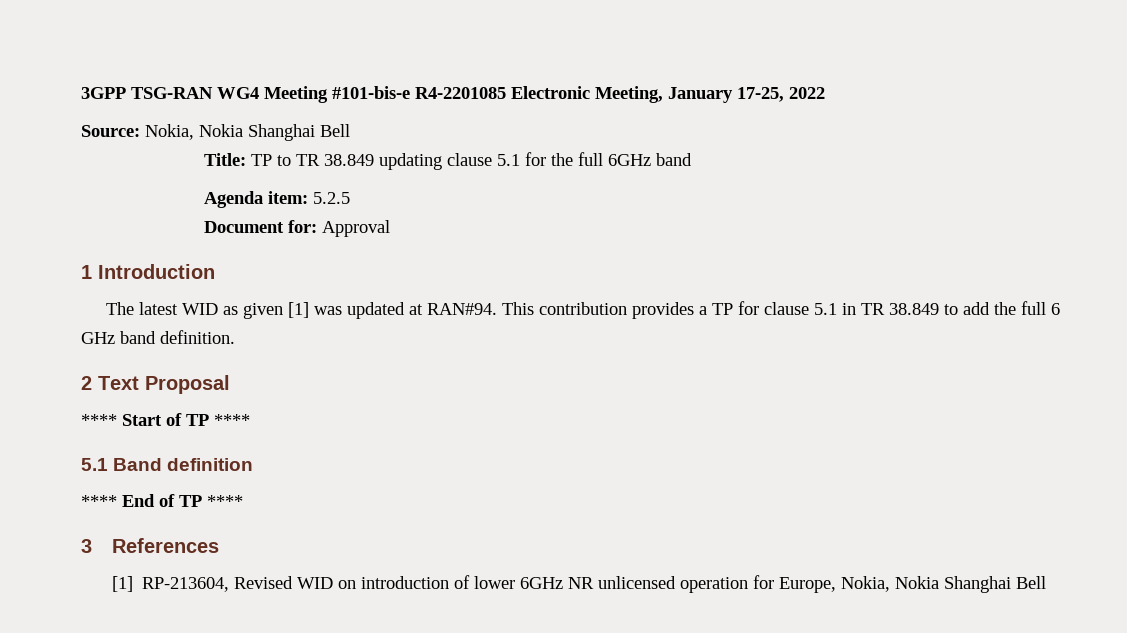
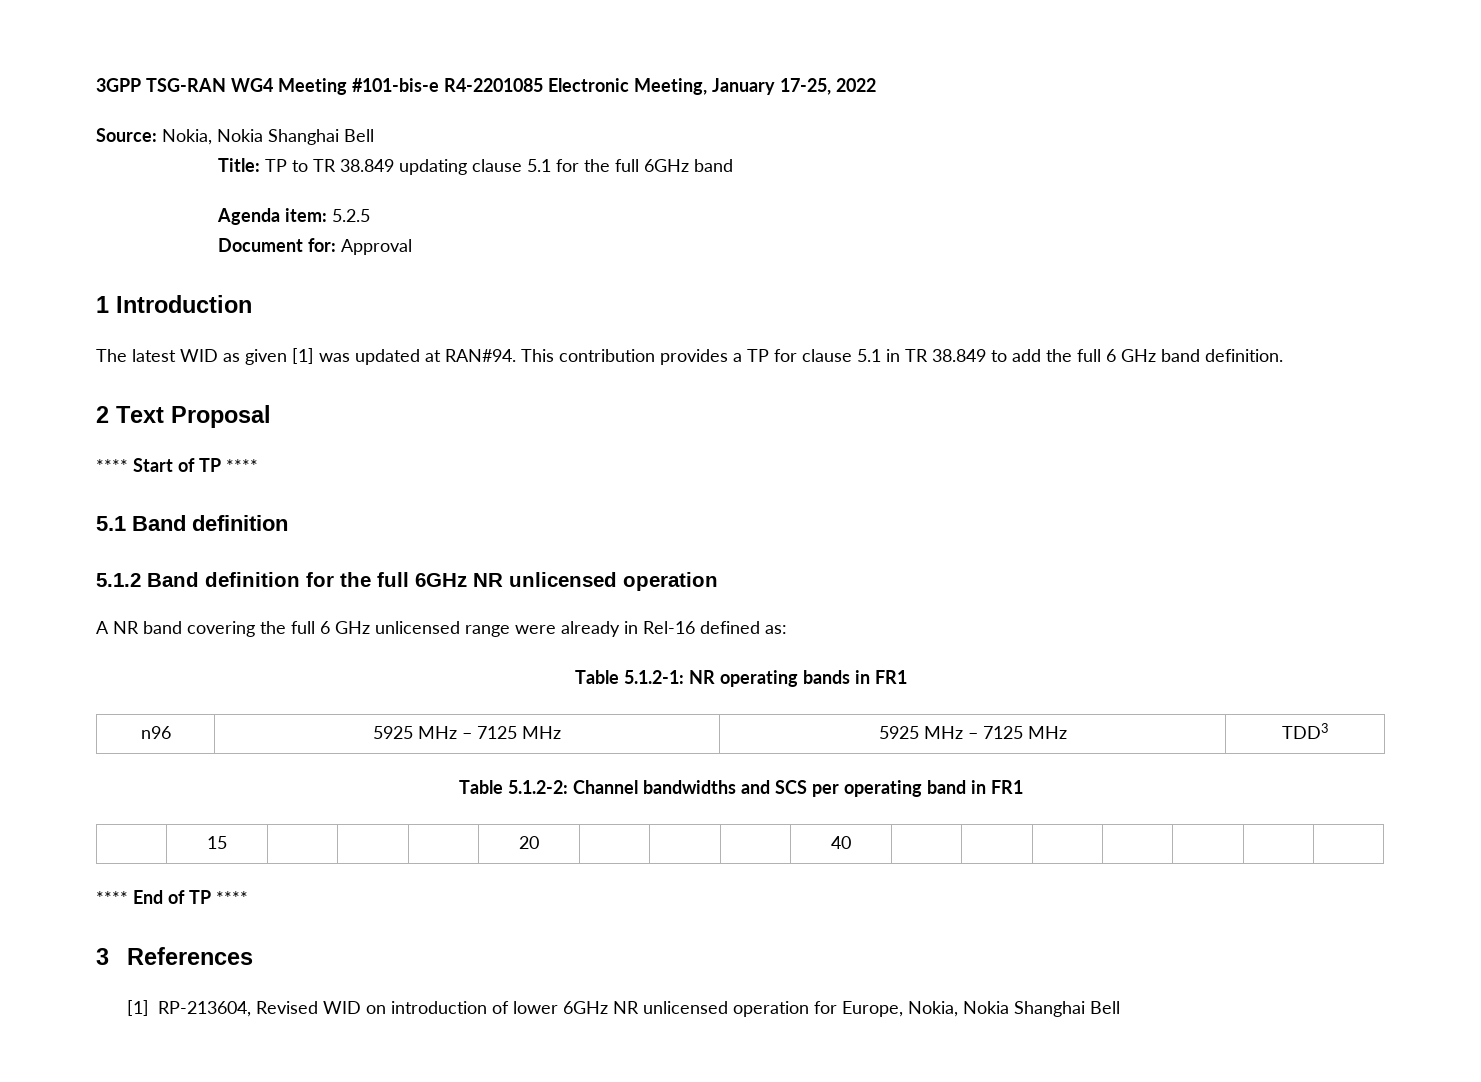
(254, 464) none -> [96,572,718,591] [96,621,787,637] [574,670,907,687] [140,726,171,739] [373,726,561,739] [878,726,1067,739] [1281,723,1329,739] [458,780,1023,797] [207,836,227,849] [519,836,539,849] [831,836,851,849] // 5.1.2 Band definition for the full 6GHz NR unlicensed operation // A NR band covering the full 6 GHz unlicensed range were already in Rel-16 defined as: // Table 5.1.2-1: NR operating bands in FR1 // n96 | 5925 MHz – 7125 MHz | 5925 MHz – 7125 MHz | TDD3 // Table 5.1.2-2: Channel bandwidths and SCS per operating band in FR1 // | 15 | | | | 20 | | | | 40 | | | | | | |

